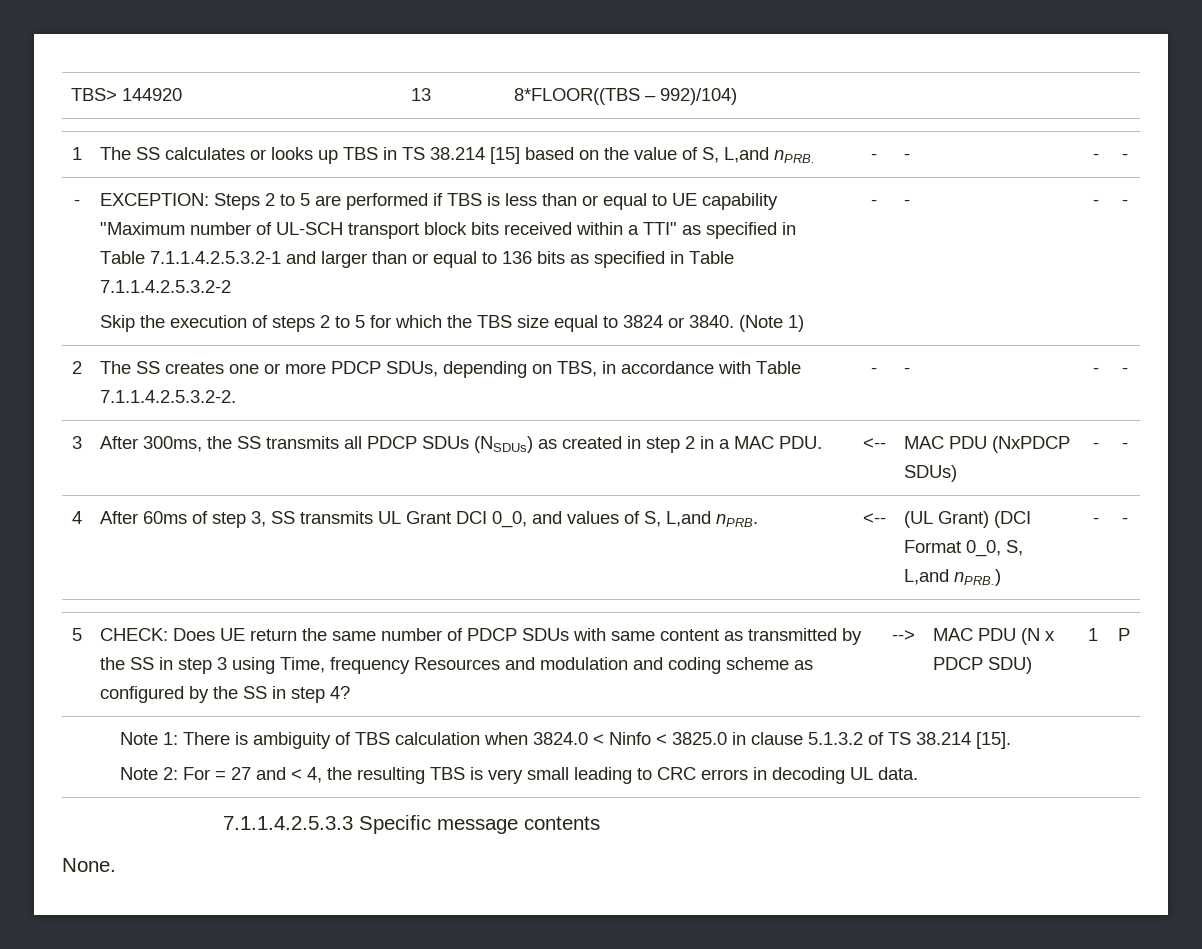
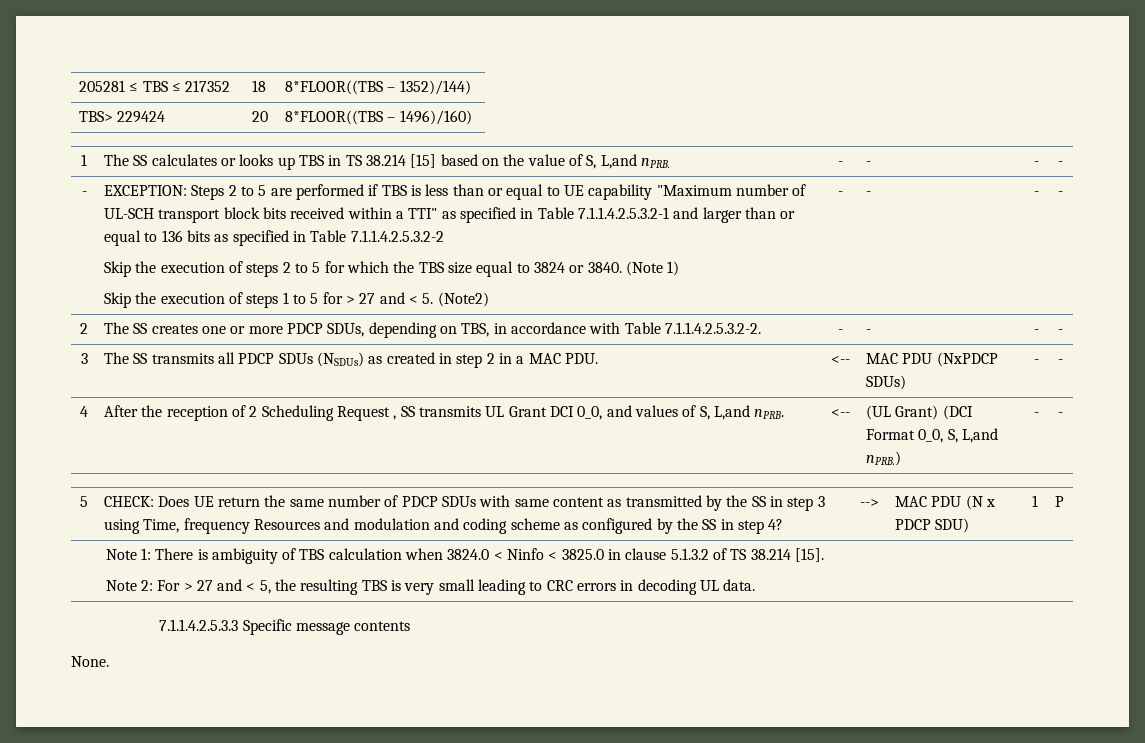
[71,88,183,101] [411,88,432,101] [514,88,738,105] TBS> 144920 | 13 | 8*FLOOR((TBS – 992)/104) -> [79,80,231,92] [252,80,267,92] [285,80,471,95] [79,111,166,123] [252,111,269,122] [285,110,472,125] 205281 ≤ TBS ≤ 217352 | 18 | 8*FLOOR((TBS – 1352)/144) // TBS> 229424 | 20 | 8*FLOOR((TBS – 1496)/160)
(805, 323) none -> [104,292,489,308] // Skip the execution of steps 1 to 5 for > 27 and < 5. (Note2)
[100,436,233,452] After 300ms, the -> [104,352,130,364] The
[143,511,267,528] 60ms of step 3, -> [141,405,397,421] the reception of 2 Scheduling Request ,
[214,767,322,783] = 27 and < 4, -> [183,579,271,594] > 27 and < 5,

